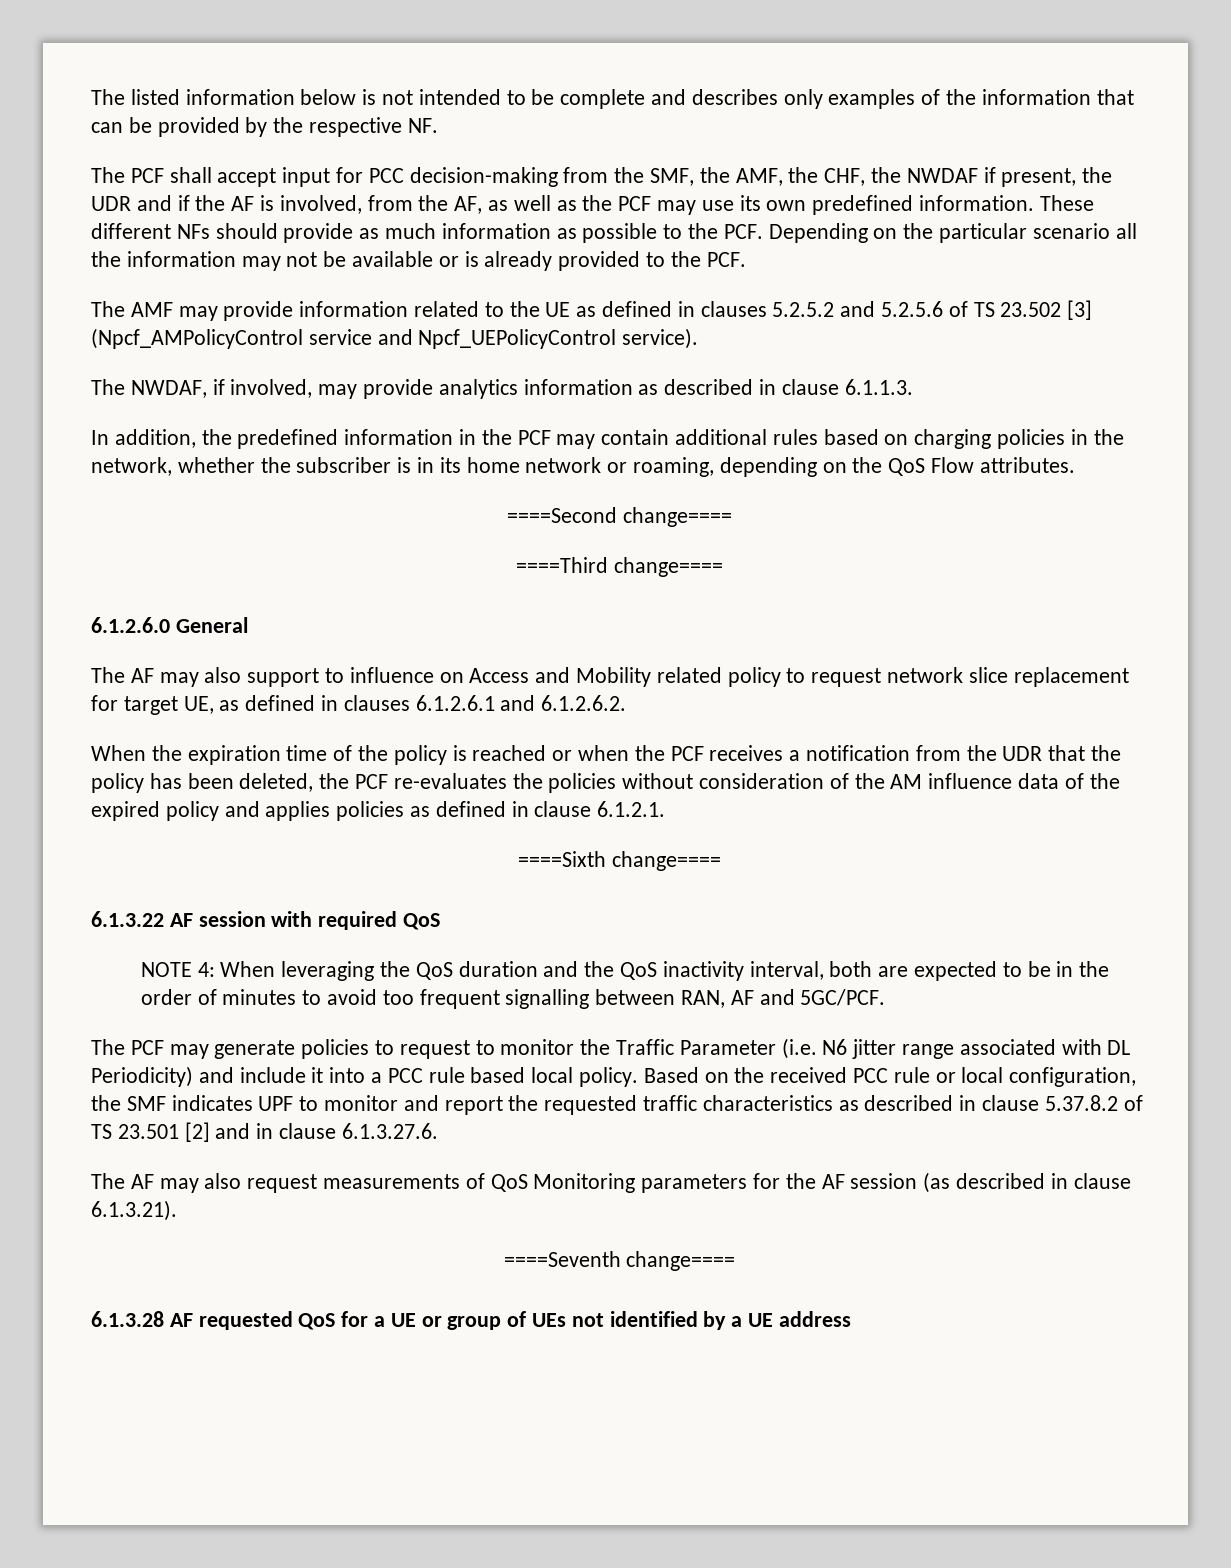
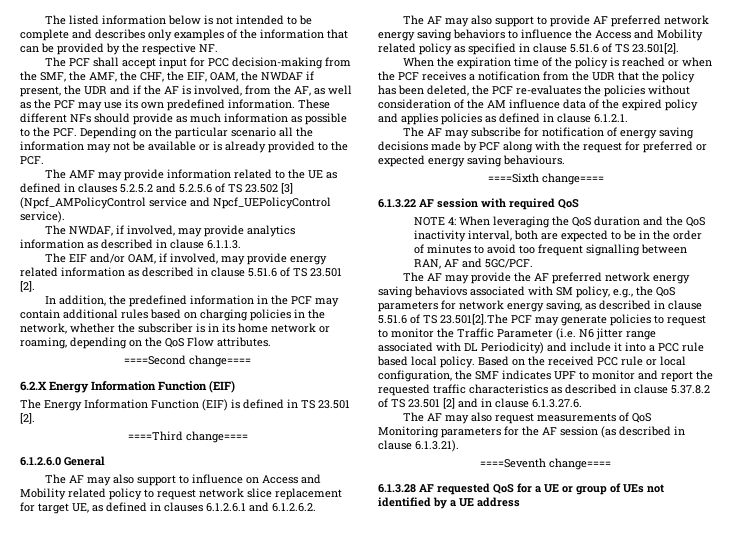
(902, 175) none -> [187,71,258,82] EIF, OAM, the
(913, 387) none -> [45,253,328,265] [20,267,342,277] [20,281,35,292] // The EIF and/or OAM, if involved, may provide energy related information as described in clause 5.51.6 of TS 23.501 [2].
(732, 517) none -> [20,380,236,393] [20,399,350,411] [20,413,35,424] // 6.2.X Energy Information Function (EIF) // The Energy Information Function (EIF) is defined in TS 23.501 [2].
(627, 703) none -> [403,15,710,27] [378,29,703,41] [378,43,679,55] // The AF may also support to provide AF preferred network energy saving behaviors to influence the Access and Mobility related policy as specified in clause 5.51.6 of TS 23.501[2].
(666, 809) none -> [403,127,695,139] [378,141,707,153] [378,155,565,167] // The AF may subscribe for notification of energy saving decisions made by PCF along with the request for preferred or expected energy saving behaviours.
(125, 1047) none -> [427,272,691,284] [378,286,675,298] [378,300,702,312] [378,314,508,325] AF may provide the AF preferred network energy saving behaviovs associated with SM policy, e.g., the QoS parameters for network energy saving, as described in clause 5.51.6 of TS 23.501[2].The

